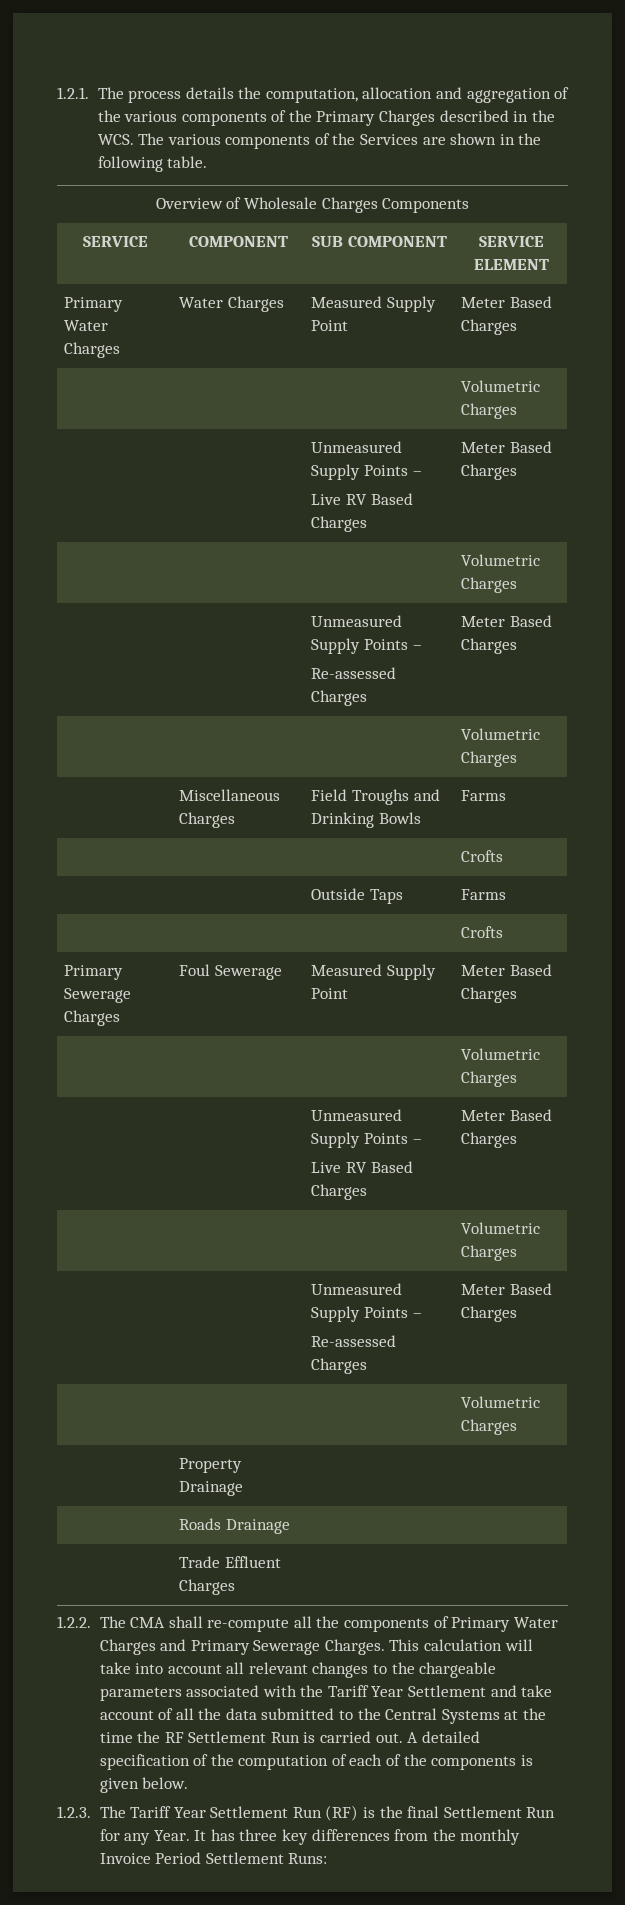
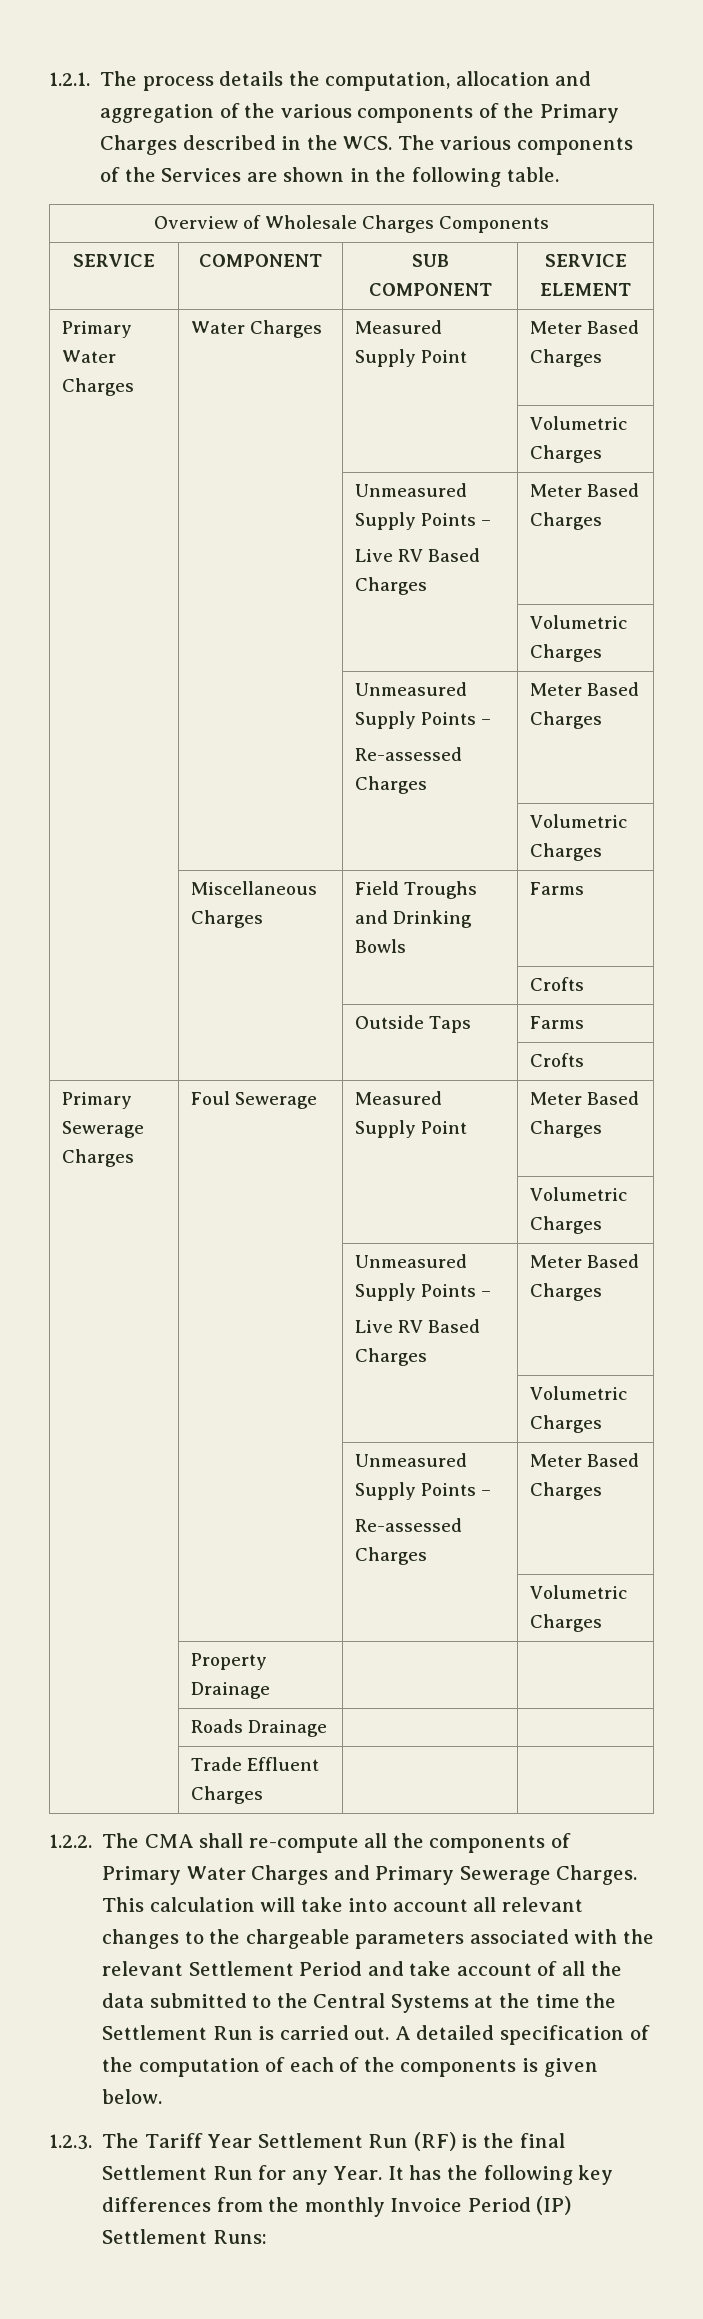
[327,1685,487,1697] Tariff Year Settlement -> [102,1961,363,1976] relevant Settlement Period
[164,1732,184,1743] RF -> (617, 2000) none
[239,1829,278,1841] three -> [446,2165,573,2185] the following
(202, 1858) none -> [536,2196,572,2215] (IP)

